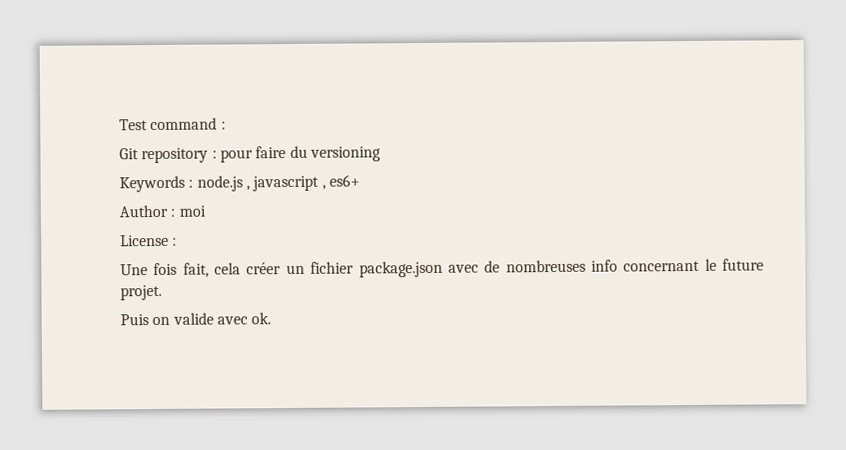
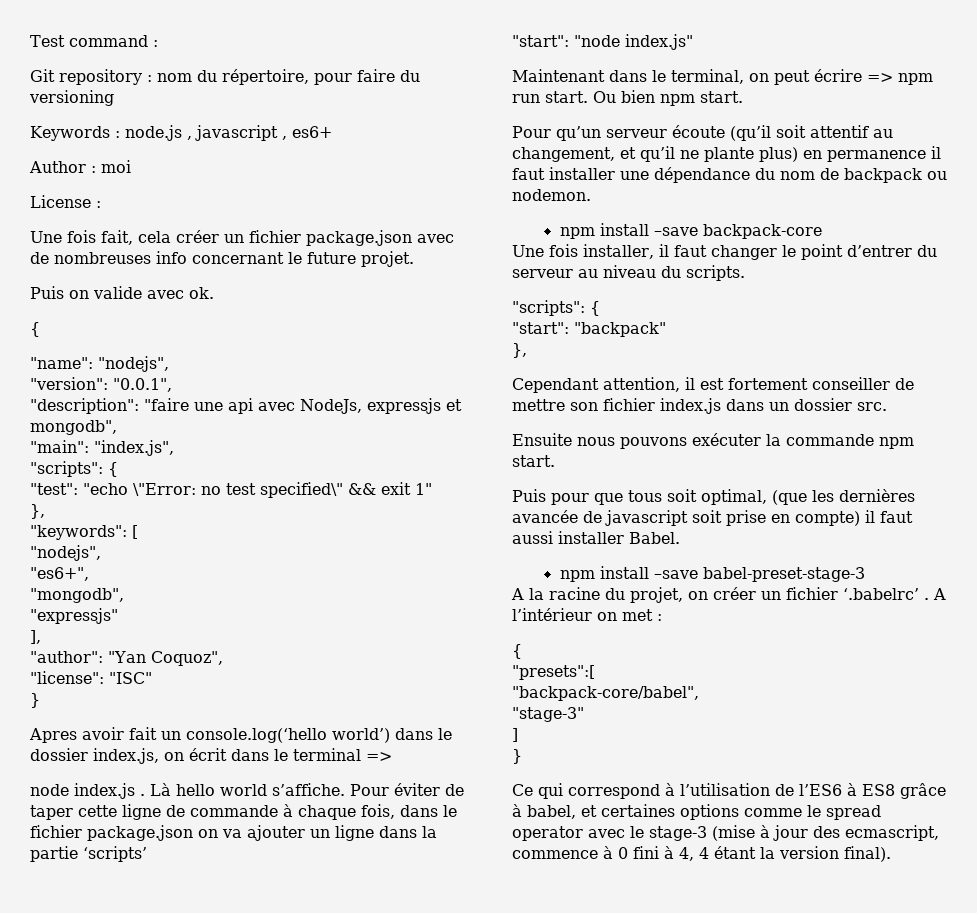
(217, 154) none -> [157,69,309,85] nom du répertoire,
(272, 318) none -> [30,322,40,337] [30,356,169,372] [30,377,172,392] [30,398,462,414] [30,420,117,435] [30,440,174,456] [30,461,118,477] [30,482,432,498] [30,504,45,519] [30,525,138,540] [30,545,101,561] [30,567,89,581] [30,588,124,603] [30,608,118,624] [30,630,41,644] [30,651,223,666] [30,671,152,684] [30,693,40,708] [29,727,452,743] [30,748,392,764] [30,783,464,799] [30,804,457,820] [30,825,437,841] [30,846,147,862] [512,34,693,50] [512,69,933,85] [512,90,743,106] [512,125,893,141] [512,146,941,162] [512,167,947,183] [512,189,591,201] [559,223,822,239] [512,244,937,260] [512,265,745,281] [512,300,600,316] [512,322,666,337] [512,343,527,358] [512,377,914,393] [512,398,887,414] [512,433,914,449] [512,455,555,467] [512,489,915,505] [512,510,913,526] [512,531,680,544] [559,566,865,582] [511,587,946,603] [512,608,662,621] [512,644,522,659] [512,665,595,680] [512,686,699,701] [512,707,584,722] [512,728,518,742] [512,749,522,764] [512,783,946,799] [512,804,881,820] [512,825,939,841] [512,846,891,862] // { // "name": "nodejs", // "version": "0.0.1", // "description": "faire une api avec NodeJs, expressjs et mongodb", // "main": "index.js", // "scripts": { // "test": "echo \"Error: no test specified\" && exit 1" // }, // "keywords": [ // "nodejs", // "es6+", // "mongodb", // "expressjs" // ], // "author": "Yan Coquoz", // "license": "ISC" // } // Apres avoir fait un console.log(‘hello world’) dans le dossier index.js, on écrit dans le terminal => // node index.js . Là hello world s’affiche. Pour éviter de taper cette ligne de commande à chaque fois, dans le fichier package.json on va ajouter un ligne dans la partie ‘scripts’ // "start": "node index.js" // Maintenant dans le terminal, on peut écrire => npm run start. Ou bien npm start. // Pour qu’un serveur écoute (qu’il soit attentif au changement, et qu’il ne plante plus) en permanence il faut installer une dépendance du nom de backpack ou nodemon. // npm install –save backpack-core // Une fois installer, il faut changer le point d’entrer du serveur au niveau du scripts. // "scripts": { // "start": "backpack" // }, // Cependant attention, il est fortement conseiller de mettre son fichier index.js dans un dossier src. // Ensuite nous pouvons exécuter la commande npm start. // Puis pour que tous soit optimal, (que les dernières avancée de javascript soit prise en compte) il faut aussi installer Babel. // npm install –save babel-preset-stage-3 // A la racine du projet, on créer un fichier ‘.babelrc’ . A l’intérieur on met : // { // "presets":[ // "backpack-core/babel", // "stage-3" // ] // } // Ce qui correspond à l’utilisation de l’ES6 à ES8 grâce à babel, et certaines options comme le spread operator avec le stage-3 (mise à jour des ecmascript, commence à 0 fini à 4, 4 étant la version final).

